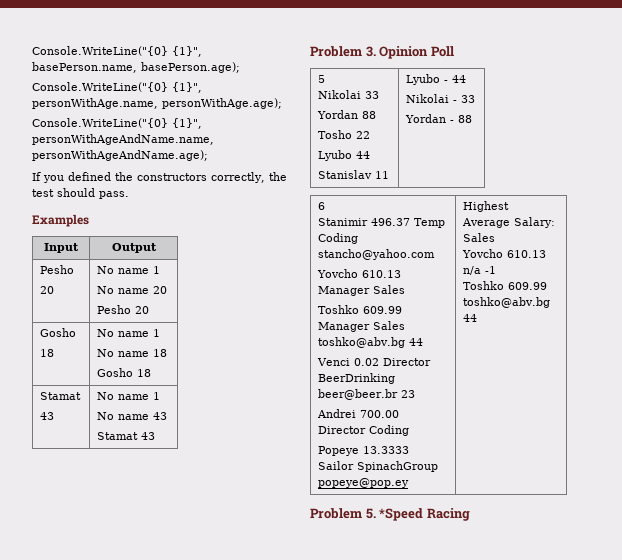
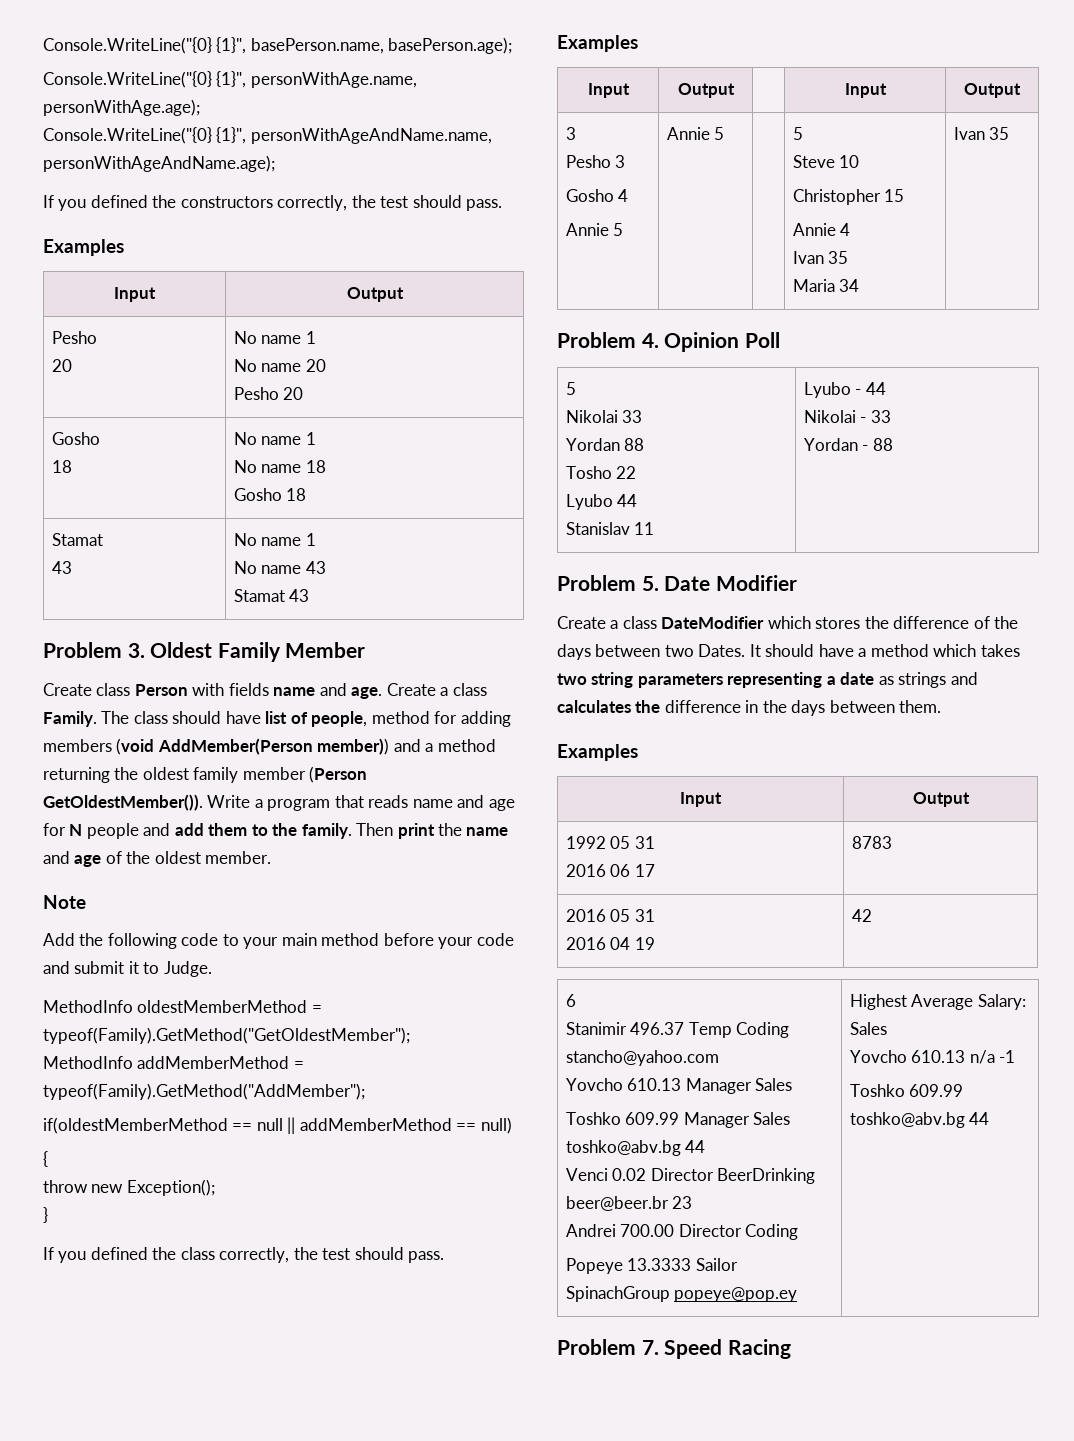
(376, 51) none -> [150,642,366,662] [43,683,487,699] [43,711,511,727] [43,738,496,755] [43,766,368,783] [43,794,515,811] [43,823,509,839] [43,851,272,867] [43,895,86,909] [43,933,514,949] [43,961,212,977] [43,1000,322,1013] [43,1027,410,1044] [43,1056,304,1069] [43,1083,365,1100] [43,1117,512,1134] [43,1151,48,1167] [43,1179,215,1196] [43,1207,48,1223] [43,1247,445,1263] [557,35,638,52] [587,83,630,98] [677,83,735,98] [844,83,887,98] [964,83,1021,98] [565,127,576,140] [565,155,626,168] [565,189,629,202] [565,223,624,236] [666,127,725,140] [792,127,803,140] [792,155,860,168] [792,189,905,205] [792,223,851,236] [792,251,849,264] [792,279,860,292] [953,127,1010,140] [557,332,659,348] Oldest Family Member // Create class Person with fields name and age. Create a class Family. The class should have list of people, method for adding members (void AddMember(Person member)) and a method returning the oldest family member (Person GetOldestMember()). Write a program that reads name and age for N people and add them to the family. Then print the name and age of the oldest member. // Note // Add the following code to your main method before your code and submit it to Judge. // MethodInfo oldestMemberMethod = typeof(Family).GetMethod("GetOldestMember"); // MethodInfo addMemberMethod = typeof(Family).GetMethod("AddMember"); // if(oldestMemberMethod == null || addMemberMethod == null) // { // throw new Exception(); // } // If you defined the class correctly, the test should pass. // Examples // Input | Output | | Input | Output // 3 // Pesho 3 // Gosho 4 // Annie 5 | Annie 5 | | 5 // Steve 10 // Christopher 15 // Annie 4 // Ivan 35 // Maria 34 | Ivan 35 // Problem 4.
(473, 119) none -> [557,575,797,591] [557,616,1019,629] [557,644,1020,660] [557,672,978,688] [557,700,942,716] [557,744,638,761] [680,792,722,807] [912,792,970,807] [565,836,655,849] [565,864,655,877] [851,836,892,849] [565,909,655,922] [565,937,655,950] [851,909,872,922] // Problem 5. Date Modifier // Create a class DateModifier which stores the difference of the days between two Dates. It should have a method which takes two string parameters representing a date as strings and calculates the difference in the days between them. // Examples // Input | Output // 1992 05 31 // 2016 06 17 | 8783 // 2016 05 31 // 2016 04 19 | 42
[365,508,424,521] 5. *Speed -> [641,1339,723,1359] 7. Speed

